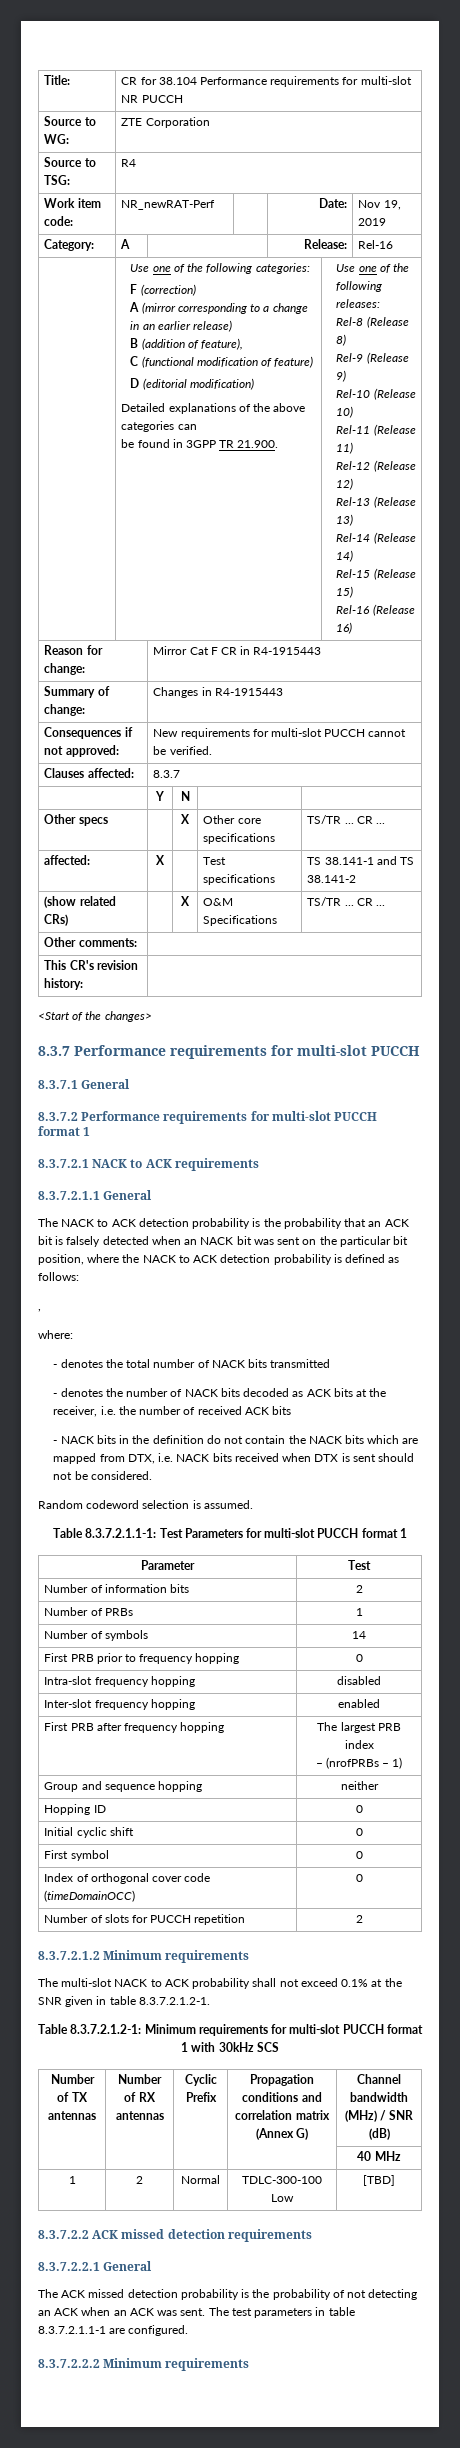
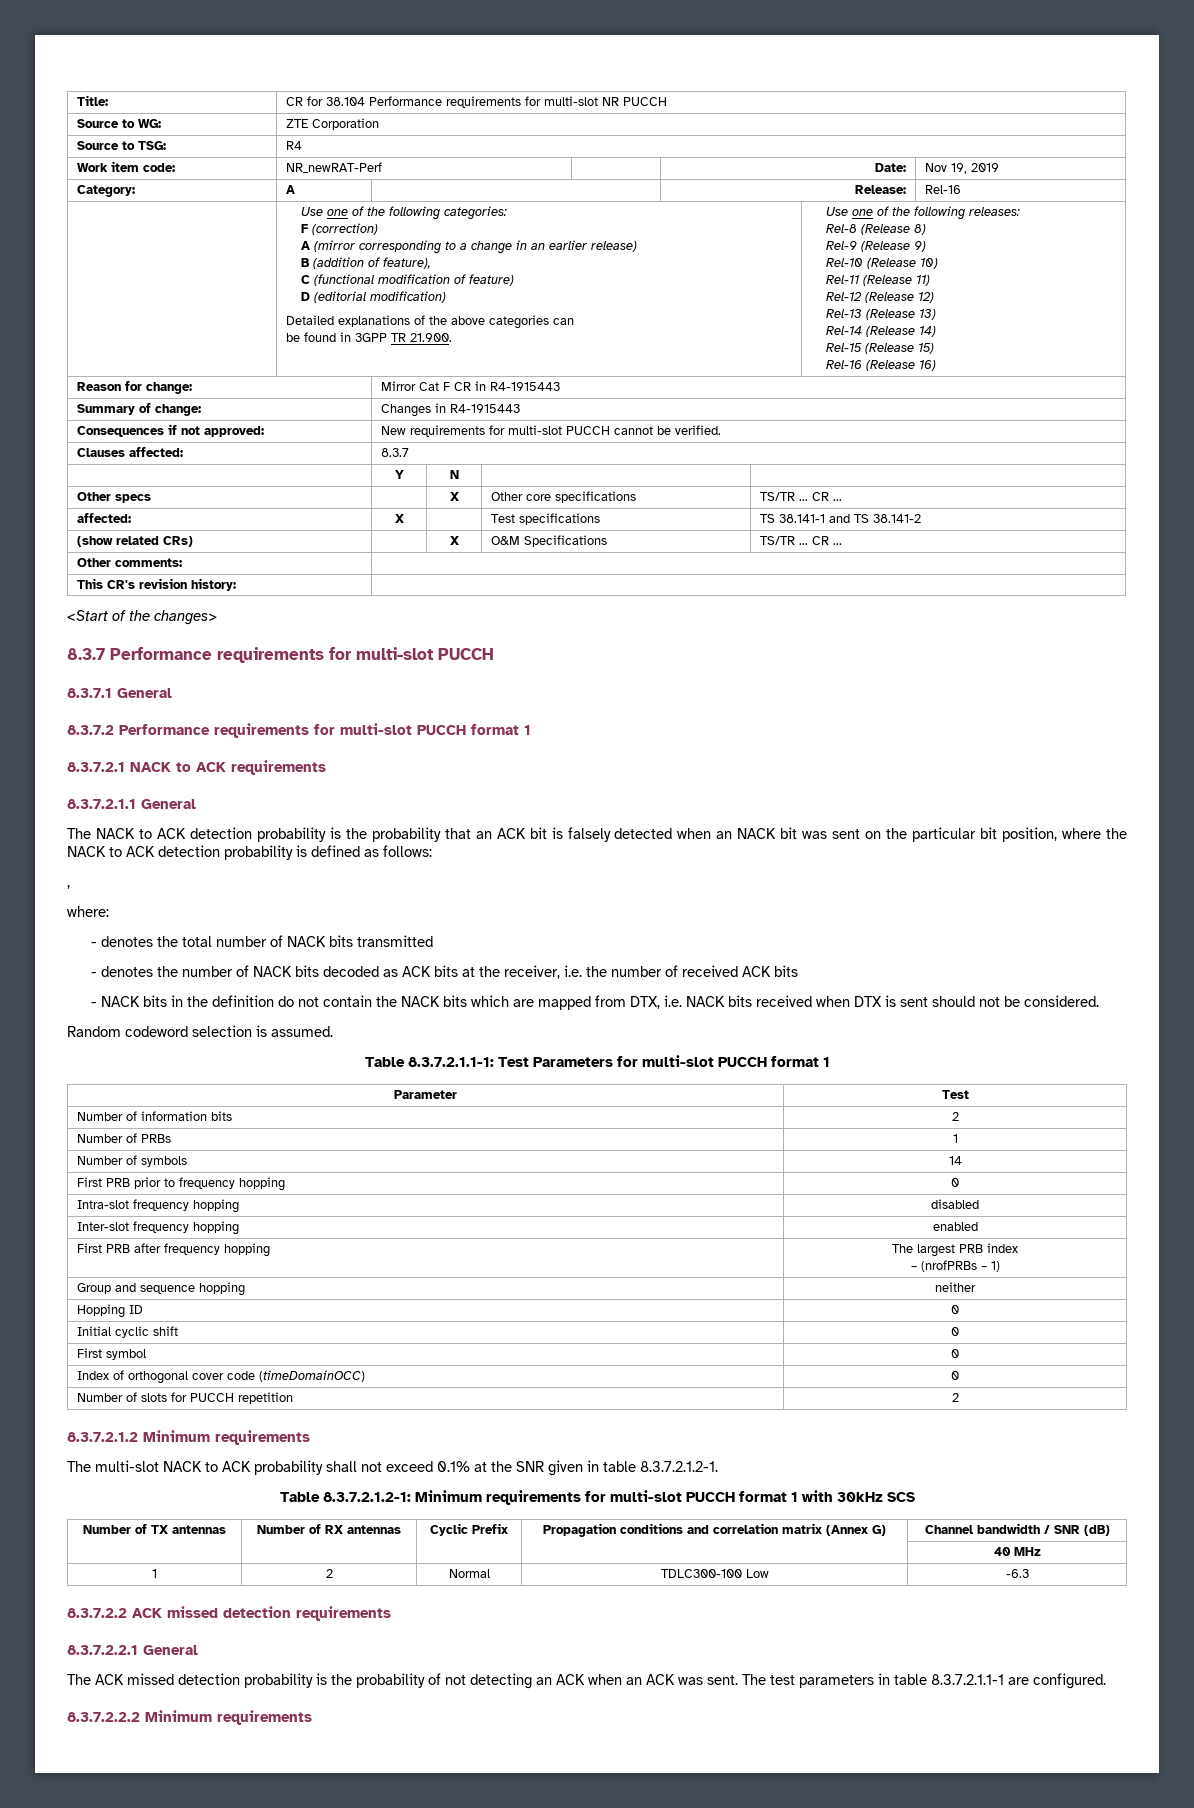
[344,2110,377,2122] (MHz) -> (1040, 1528) none
[242,2176,322,2184] TDLC-300-100 -> [660,1569,742,1578] TDLC300-100
[363,2175,395,2186] [TBD] -> [1005,1569,1029,1578] -6.3

